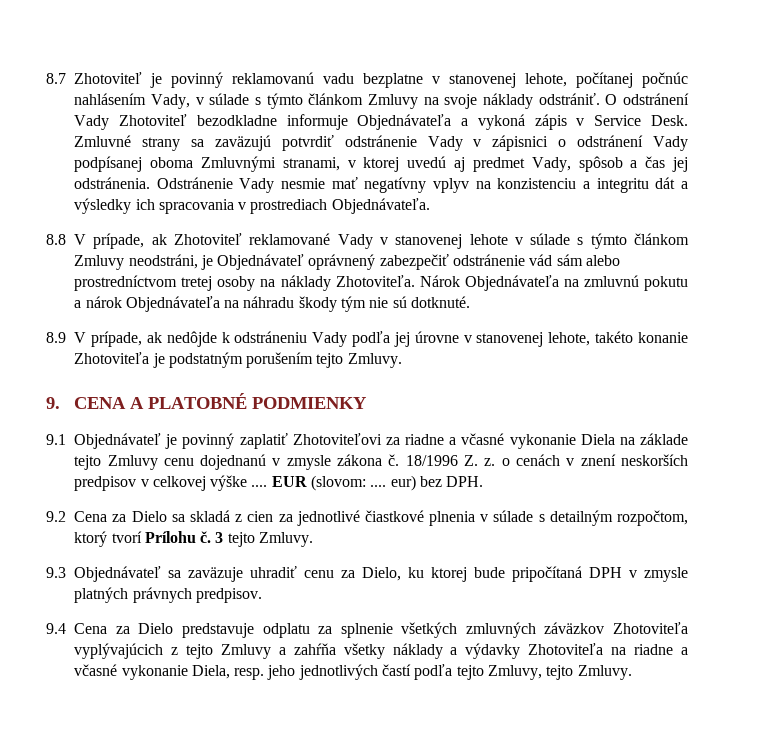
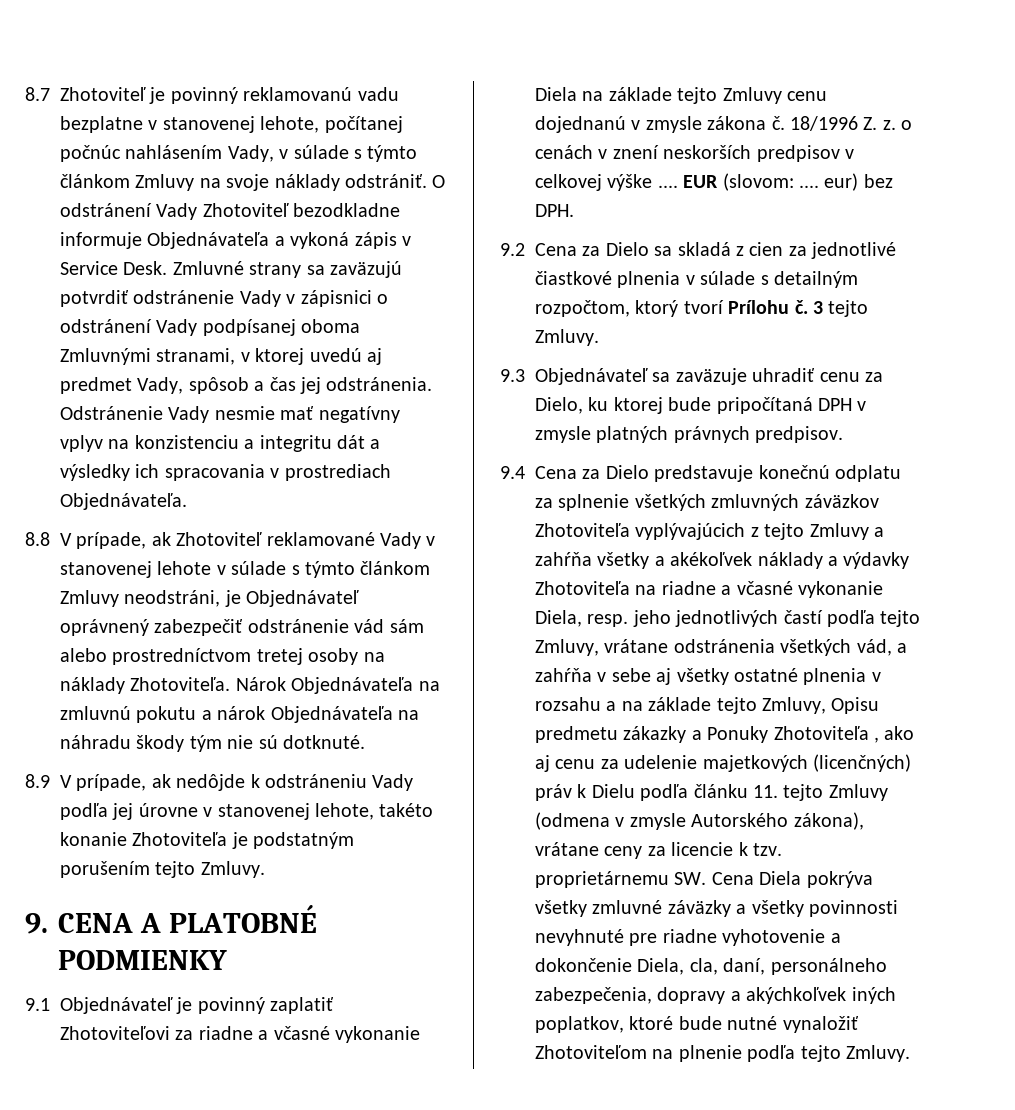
(254, 630) none -> [758,465,830,479] konečnú
(385, 651) none -> [654,552,753,566] a akékoľvek
(543, 672) none -> [604,639,907,656] [535,668,881,685] [535,697,880,714] [535,726,915,743] [535,754,911,772] [535,784,888,801] [535,812,864,830] [535,842,782,859] [535,871,873,888] [535,900,898,917] [535,929,841,946] [535,958,887,975] [535,987,896,1004] [535,1016,859,1033] [535,1045,796,1062] vrátane odstránenia všetkých vád, a zahŕňa v sebe aj všetky ostatné plnenia v rozsahu a na základe tejto Zmluvy, Opisu predmetu zákazky a Ponuky Zhotoviteľa , ako aj cenu za udelenie majetkových (licenčných) práv k Dielu podľa článku 11. tejto Zmluvy (odmena v zmysle Autorského zákona), vrátane ceny za licencie k tzv. proprietárnemu SW. Cena Diela pokrýva všetky zmluvné záväzky a všetky povinnosti nevyhnuté pre riadne vyhotovenie a dokončenie Diela, cla, daní, personálneho zabezpečenia, dopravy a akýchkoľvek iných poplatkov, ktoré bude nutné vynaložiť Zhotoviteľom na plnenie podľa

